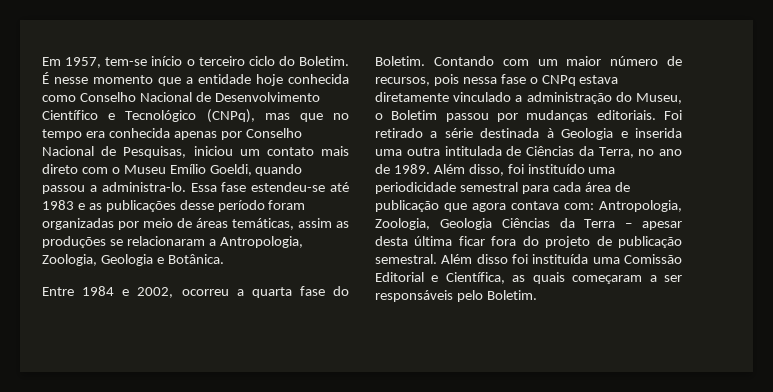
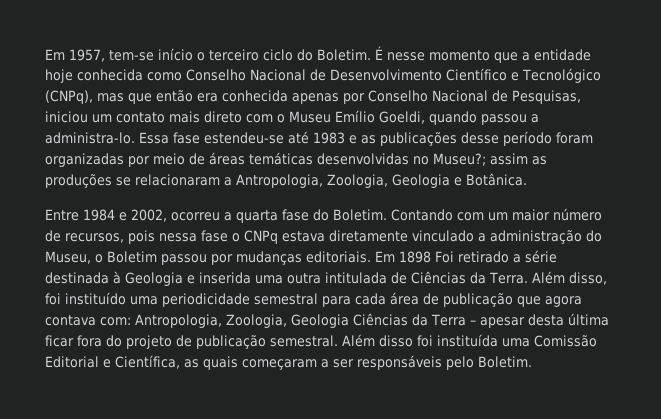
[333,113,349,120] [42,129,82,140] no tempo -> [156,90,193,102] então
[232,218,294,230] temáticas, -> [249,152,486,166] temáticas desenvolvidas no Museu?;
(656, 115) none -> [375,251,431,263] Em 1898
[598,147,682,158] [375,164,430,174] Terra, no ano de 1989. -> [489,272,528,284] Terra.

